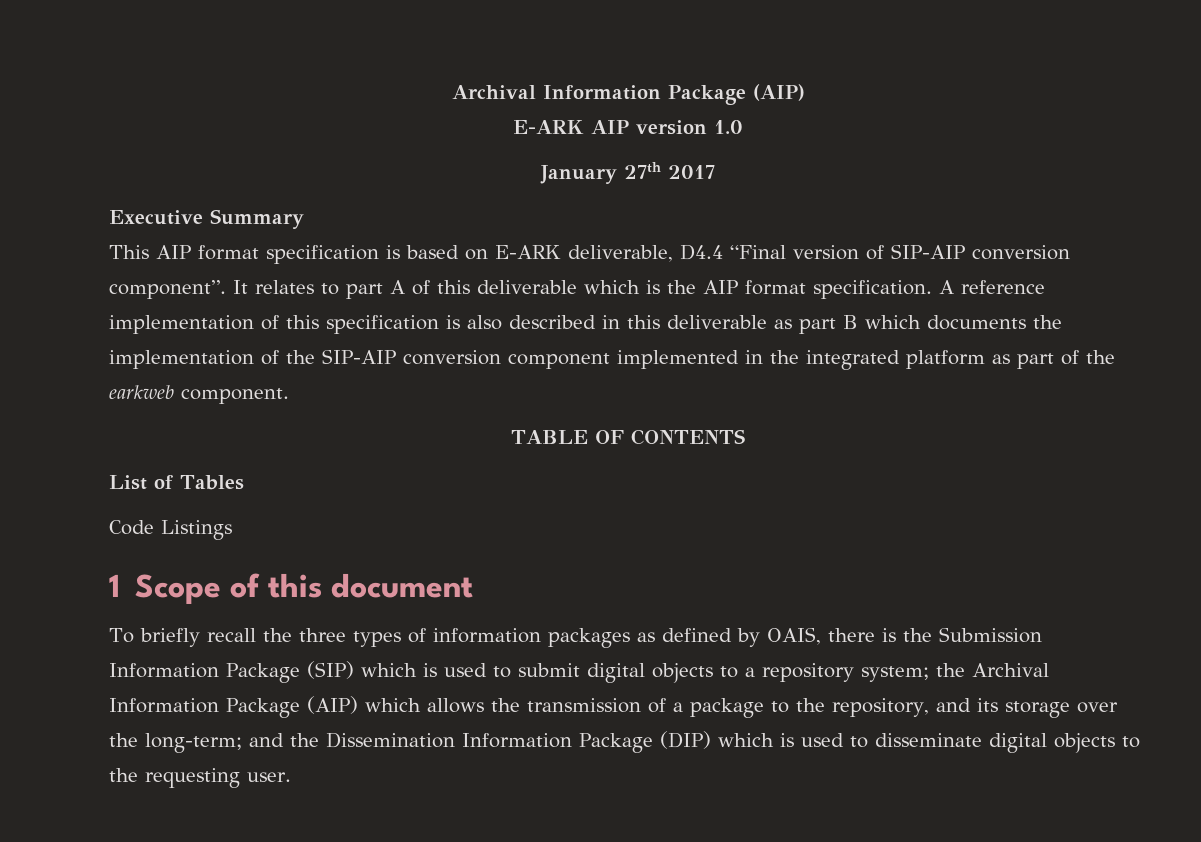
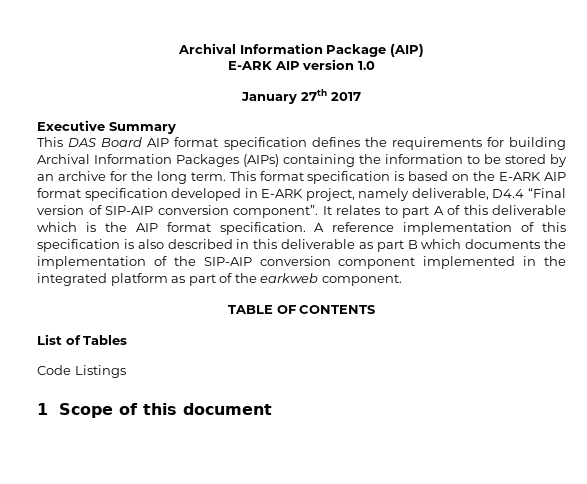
[156,245,561,264] AIP format specification is based on E-ARK -> [68,137,567,150] [37,154,567,167] [37,171,567,184] [37,188,410,201] DAS Board AIP format specification defines the requirements for building Archival Information Packages (AIPs) containing the information to be stored by an archive for the long term. This format specification is based on the E-ARK AIP format specification developed in E-ARK project, namely
[109,627,1042,648] [109,661,1049,683] [109,696,1118,718] [109,731,1140,753] [109,768,291,788] // To briefly recall the three types of information packages as defined by OAIS, there is the Submission Information Package (SIP) which is used to submit digital objects to a repository system; the Archival Information Package (AIP) which allows the transmission of a package to the repository, and its storage over the long-term; and the Dissemination Information Package (DIP) which is used to disseminate digital objects to the requesting user. -> (273, 409) none

